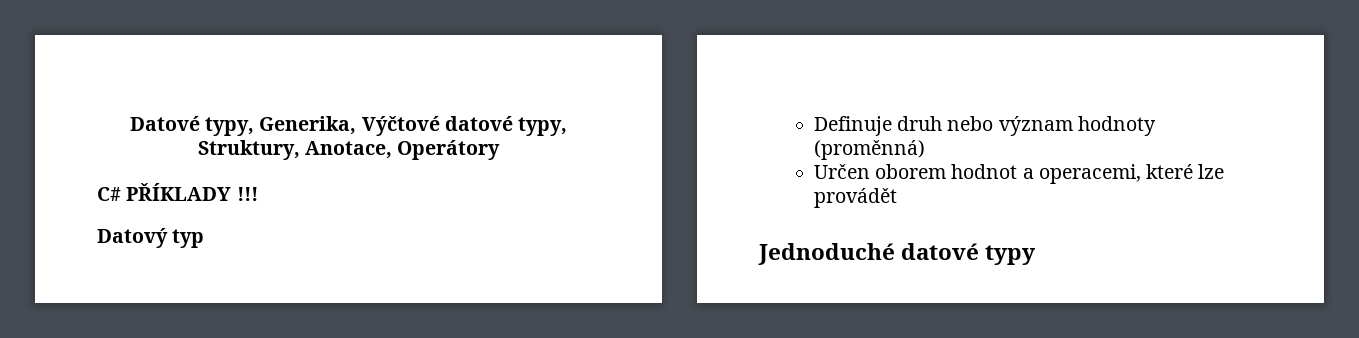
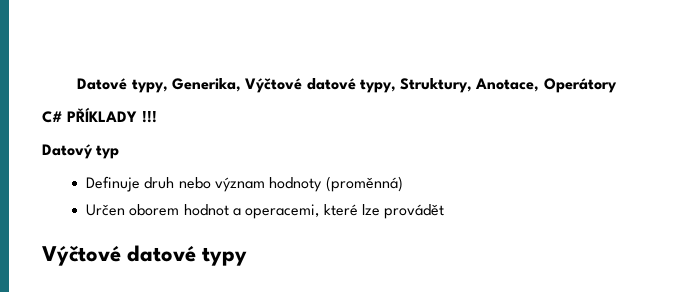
[758,243,895,265] Jednoduché -> [42,245,121,266] Výčtové

